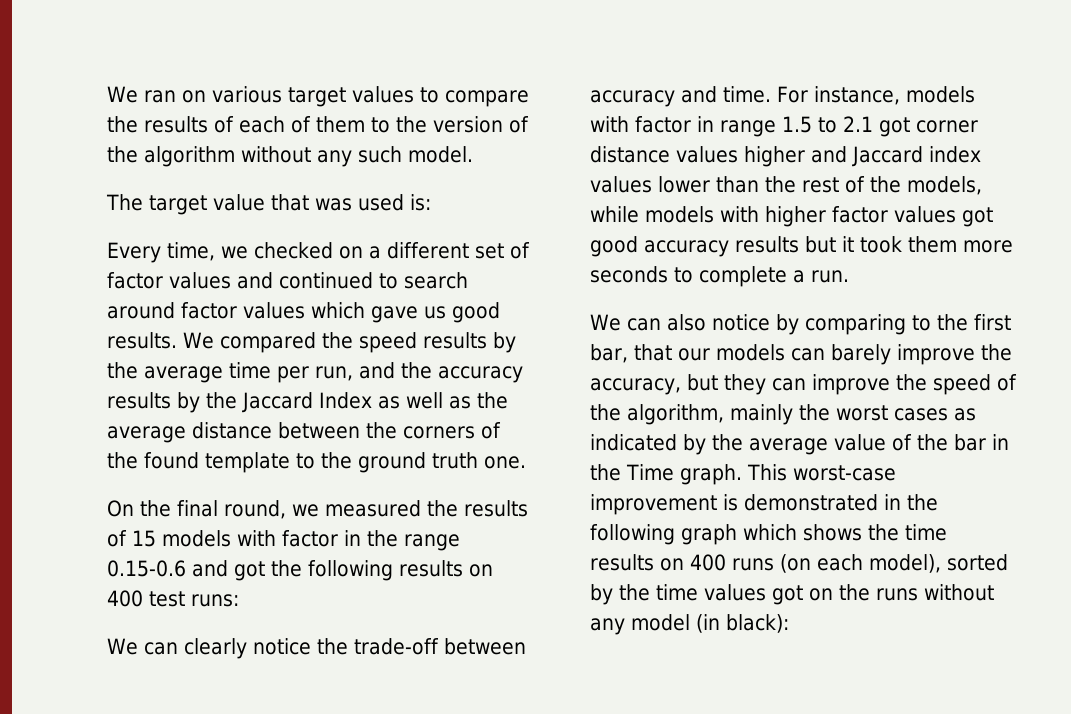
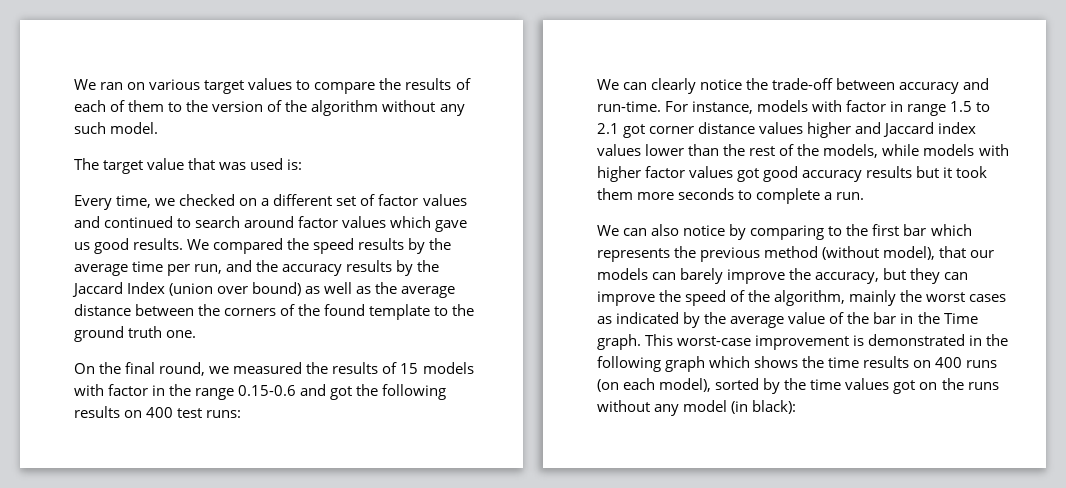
(372, 400) none -> [169,282,302,296] (union over bound)
[723,86,771,103] time. -> [597,101,661,112] run-time.
[590,344,628,363] bar, -> [903,224,972,236] [597,246,936,262] bar which represents the previous method (without model),

